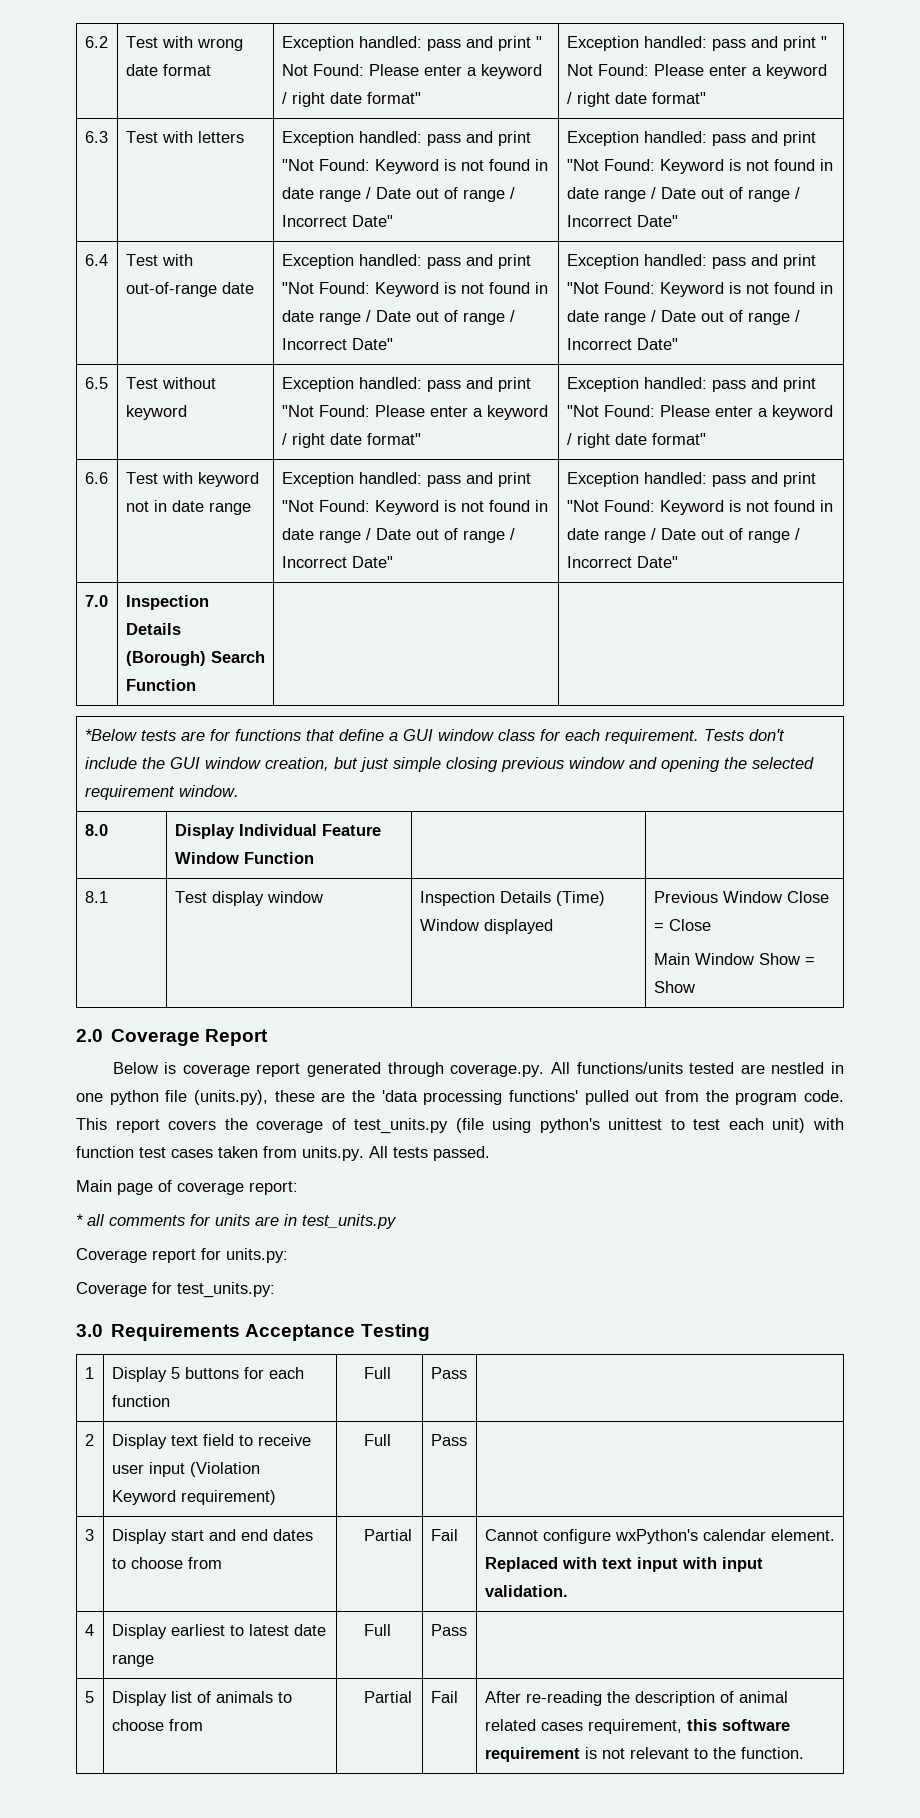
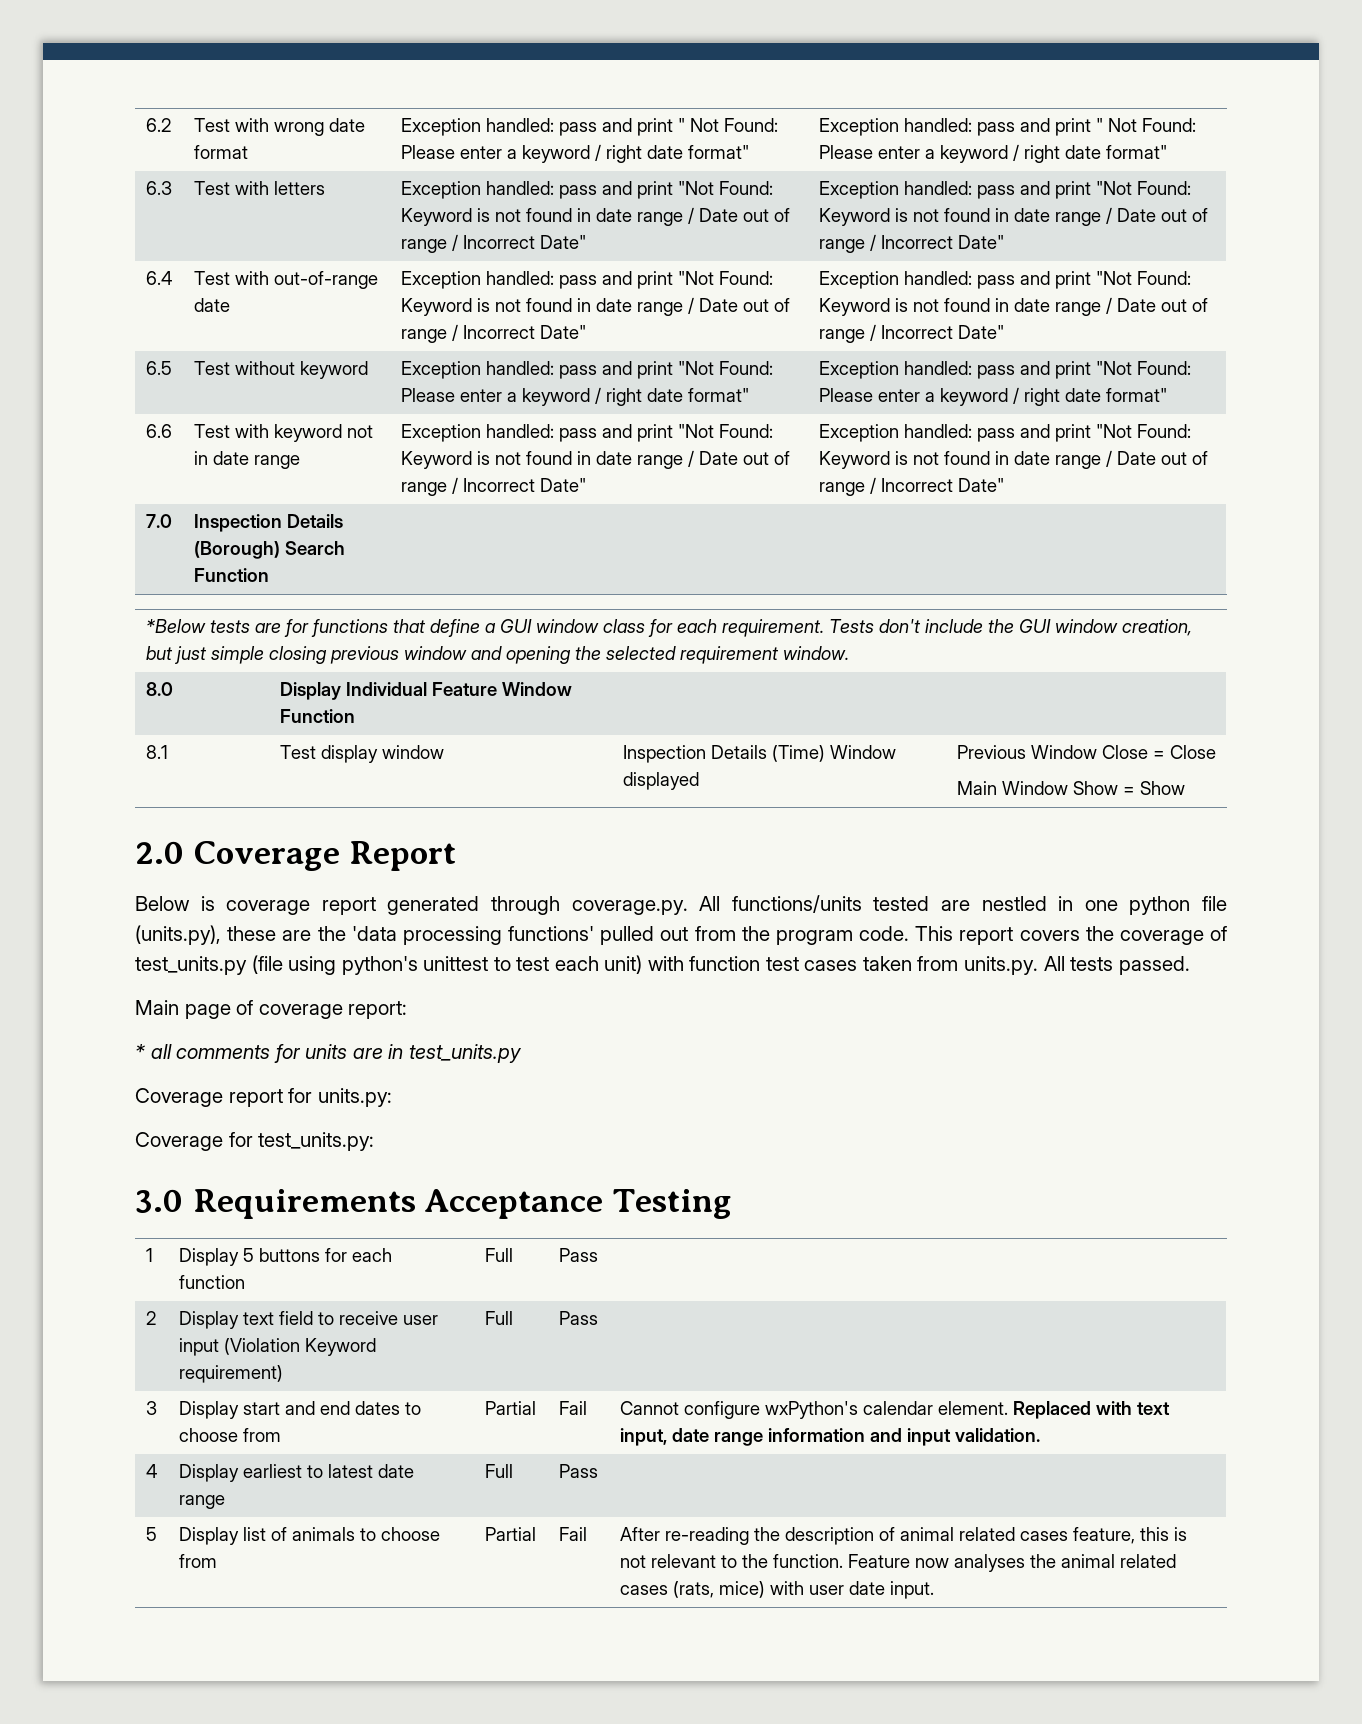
[636,1557,717,1572] input with -> [619,1428,902,1446] input, date range information and
[587,1719,790,1734] [484,1747,580,1762] requirement, this software requirement -> [1072,1527,1169,1544] feature, this
(804, 1753) none -> [847,1554,1176,1572] [619,1581,934,1599] Feature now analyses the animal related cases (rats, mice) with user date input.

